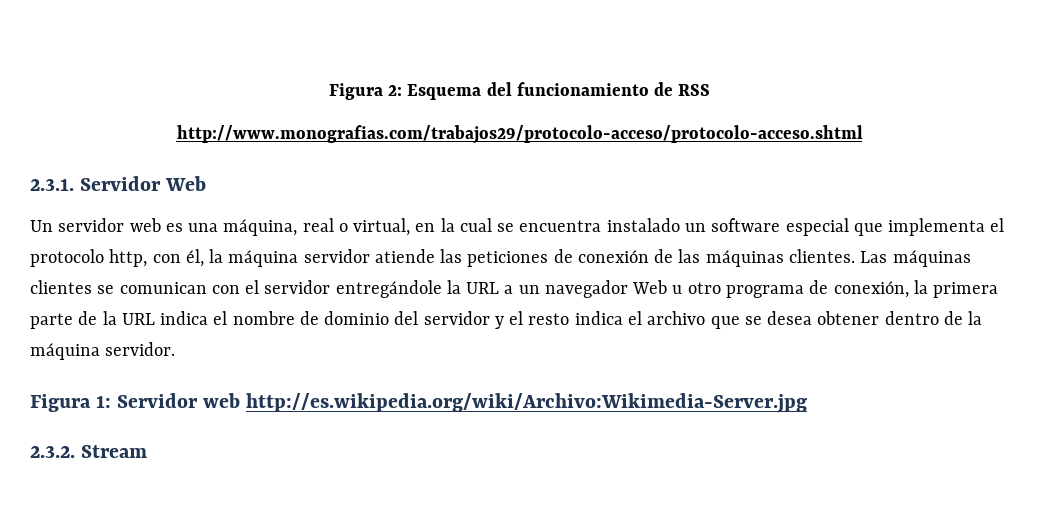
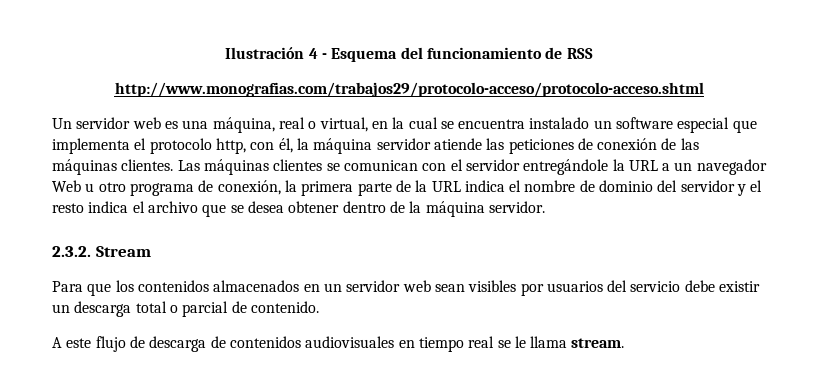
[328,83,402,100] Figura 2: -> [225,47,328,59] Ilustración 4 -
[30,176,207,191] // 2.3.1. Servidor Web -> (704, 89) none
[30,393,808,413] [30,445,148,458] Figura 1: Servidor web http://es.wikipedia.org/wiki/Archivo:Wikimedia-Server.jpg // 2.3.2. Stream -> [52,246,151,257] [52,280,761,296] [52,301,319,317] [52,336,625,352] 2.3.2. Stream // Para que los contenidos almacenados en un servidor web sean visibles por usuarios del servicio debe existir un descarga total o parcial de contenido. // A este flujo de descarga de contenidos audiovisuales en tiempo real se le llama stream.

